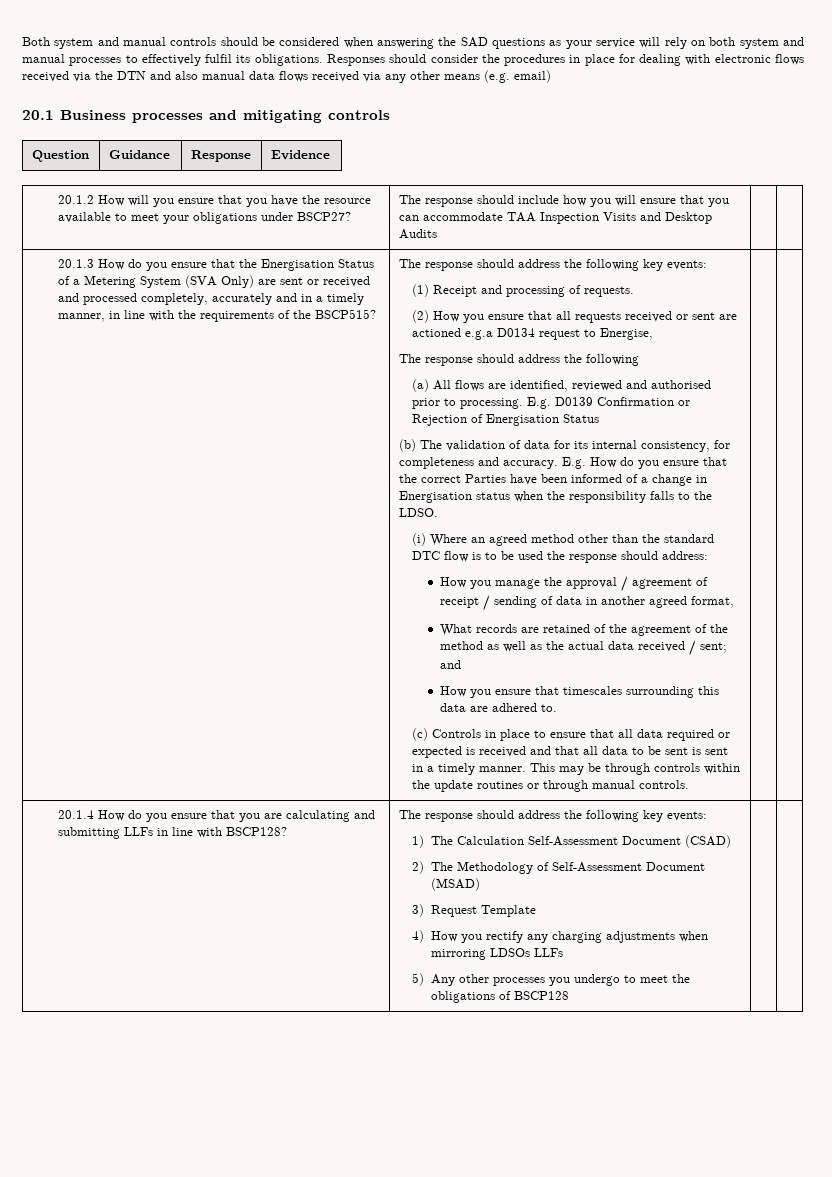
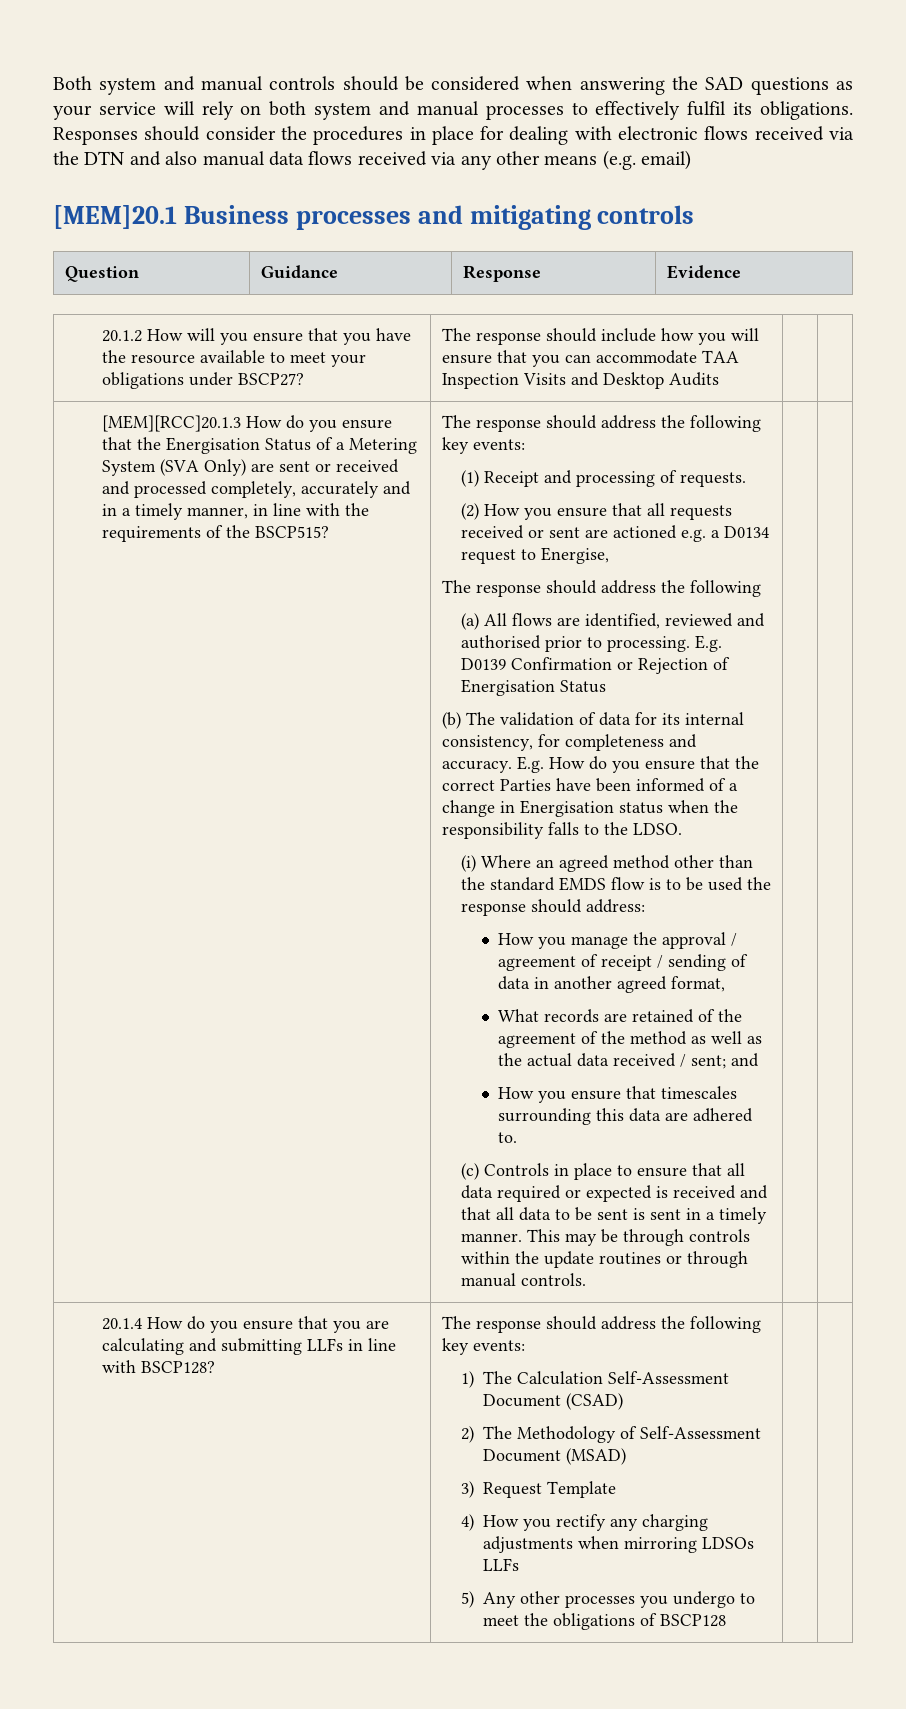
[22,110,54,120] 20.1 -> [53,205,177,229] [MEM]20.1
[58,259,95,268] 20.1.3 -> [101,415,241,432] [MEM][RCC]20.1.3
[465,330,494,340] e.g.a -> [680,529,720,542] e.g. a
[412,551,441,560] DTC -> [558,877,606,891] EMDS

